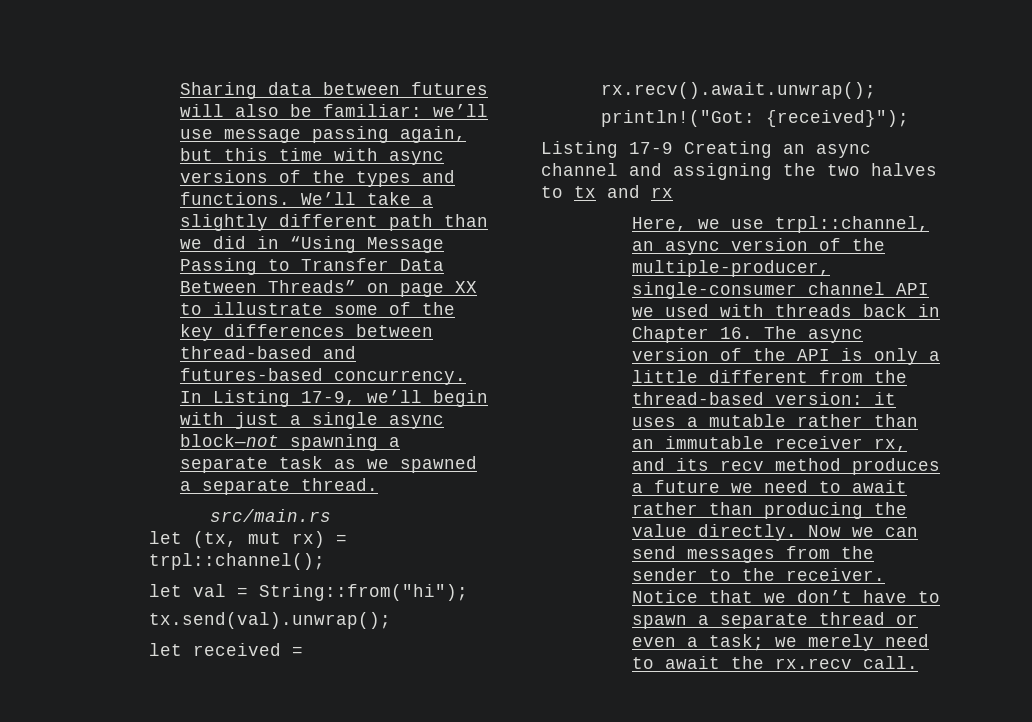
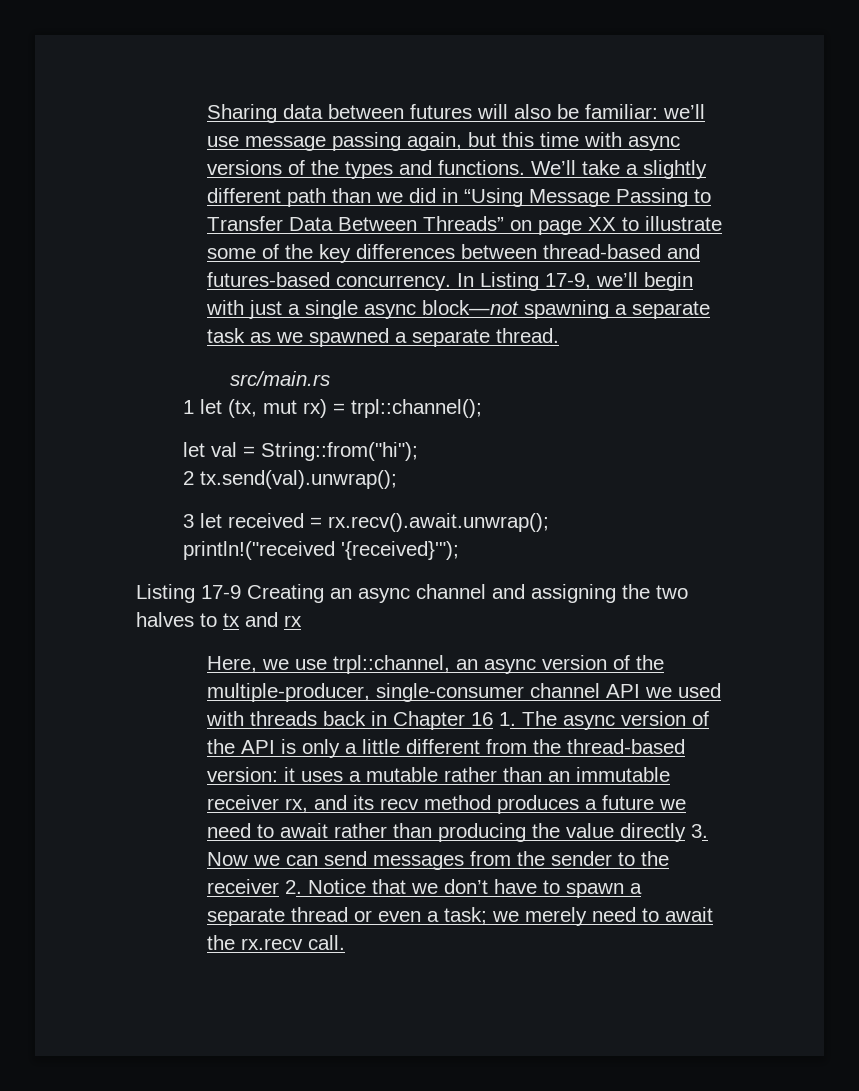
(331, 515) none -> [183,400,195,414] 1
(469, 592) none -> [183,471,195,485] 2
(392, 620) none -> [183,514,195,528] 3
[601,110,910,127] println!("Got: {received}"); -> [183,541,460,560] println!("received '{received}'");
[719,327,753,339] 16. -> [470,712,516,726] 16 1.
[697,524,797,541] directly. -> [619,823,708,842] directly 3.
[785,568,885,581] receiver. -> [206,879,302,894] receiver 2.

